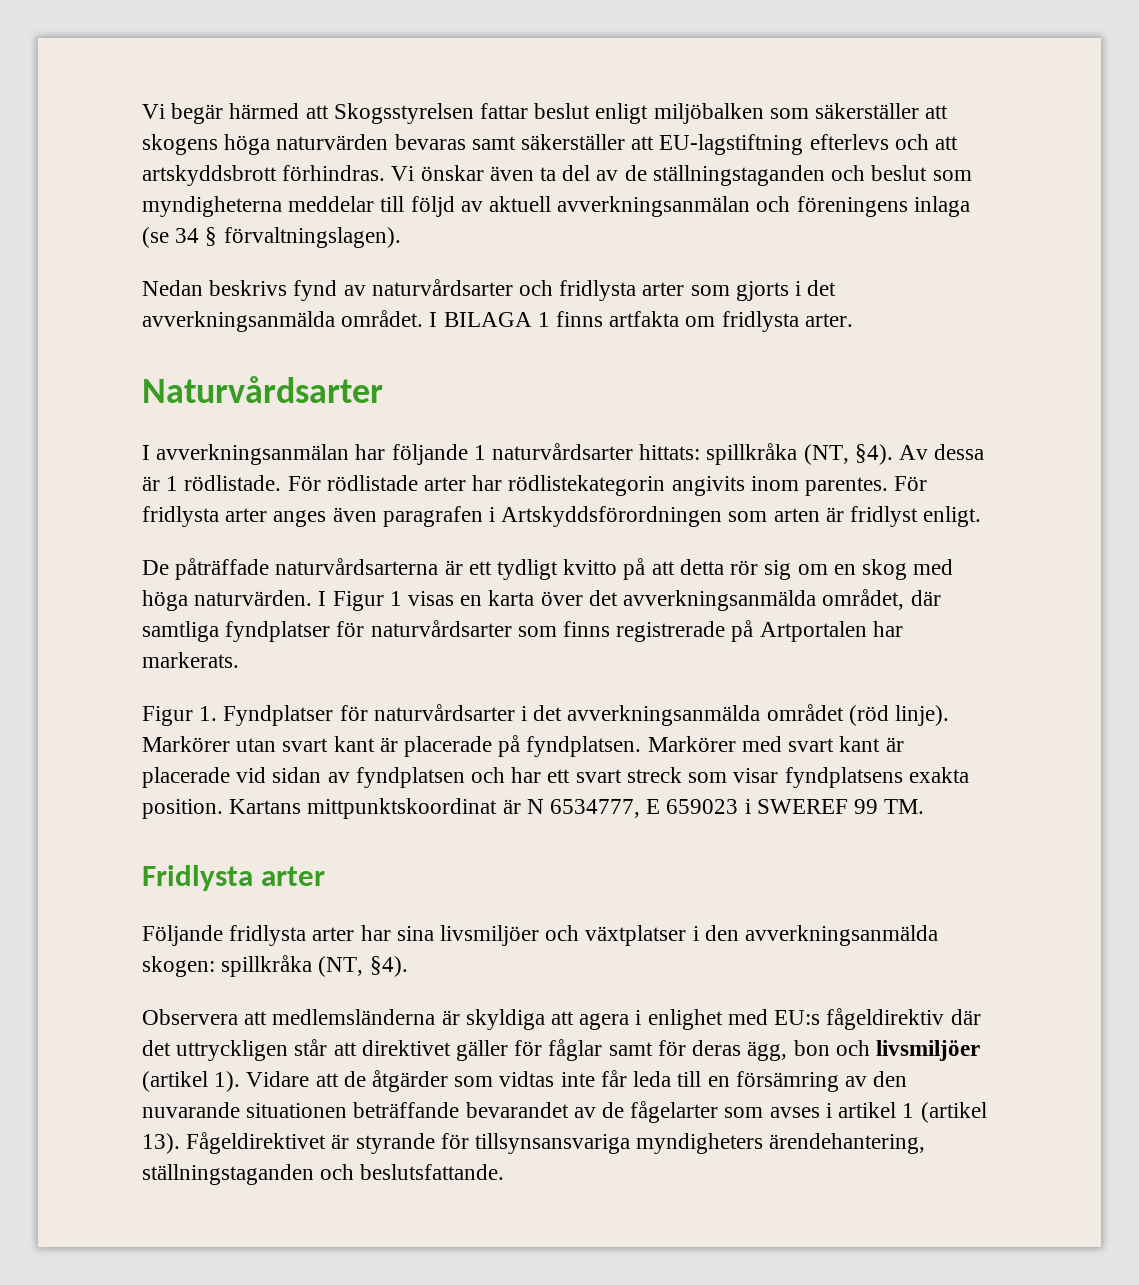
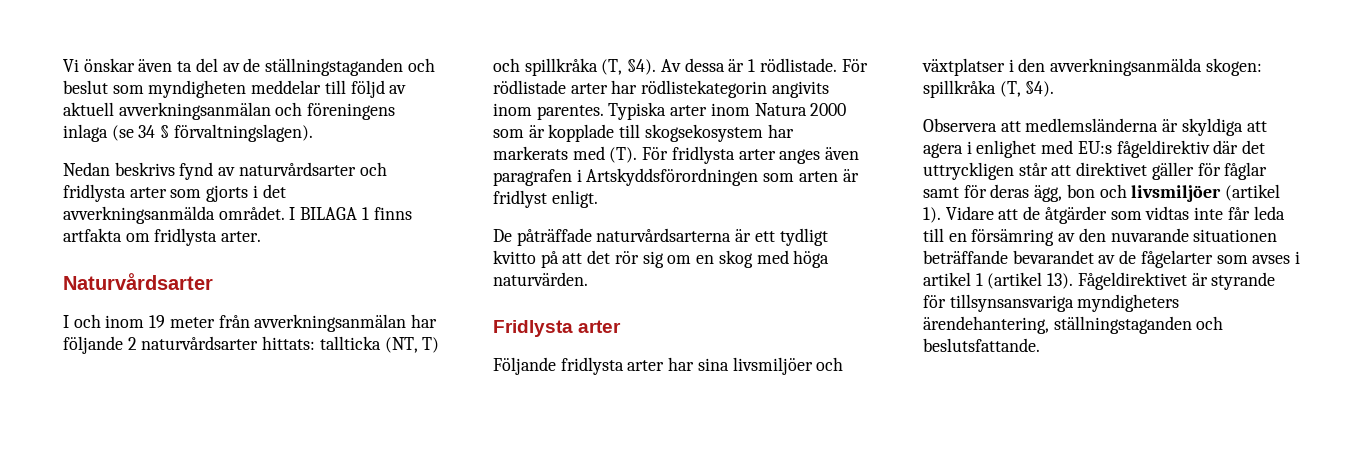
[142,103,949,124] [142,134,959,155] [142,165,415,186] Vi begär härmed att Skogsstyrelsen fattar beslut enligt miljöbalken som säkerställer att skogens höga naturvärden bevaras samt säkerställer att EU-lagstiftning efterlevs och att artskyddsbrott förhindras. Vi -> [63,59,79,72] Vi
[142,196,282,217] myndigheterna -> [148,80,247,98] myndigheten
(150, 452) none -> [73,314,250,328] och inom 19 meter från
[473,445,486,460] 1 -> [127,337,137,350] 2
[706,443,849,465] spillkråka (NT, -> [319,336,440,353] [493,58,623,76] tallticka (NT, T) och spillkråka (T,
(889, 486) none -> [608,102,847,120] [493,124,794,142] [493,146,638,163] Typiska arter inom Natura 2000 som är kopplade till skogsekosystem har markerats med (T).
[679,559,724,575] detta -> [587,250,611,264] det
[318,589,941,611] [142,620,903,642] [142,652,239,668] [142,704,950,726] [142,735,904,757] [142,767,969,788] [142,798,925,819] I Figur 1 visas en karta över det avverkningsanmälda området, där samtliga fyndplatser för naturvårdsarter som finns registrerade på Artportalen har markerats. // Figur 1. Fyndplatser för naturvårdsarter i det avverkningsanmälda området (röd linje). Markörer utan svart kant är placerade på fyndplatsen. Markörer med svart kant är placerade vid sidan av fyndplatsen och har ett svart streck som visar fyndplatsens exakta position. Kartans mittpunktskoordinat är N 6534777, E 659023 i SWEREF 99 TM. -> (588, 279) none
[318,956,364,977] (NT, -> [999,81,1021,97] (T,

